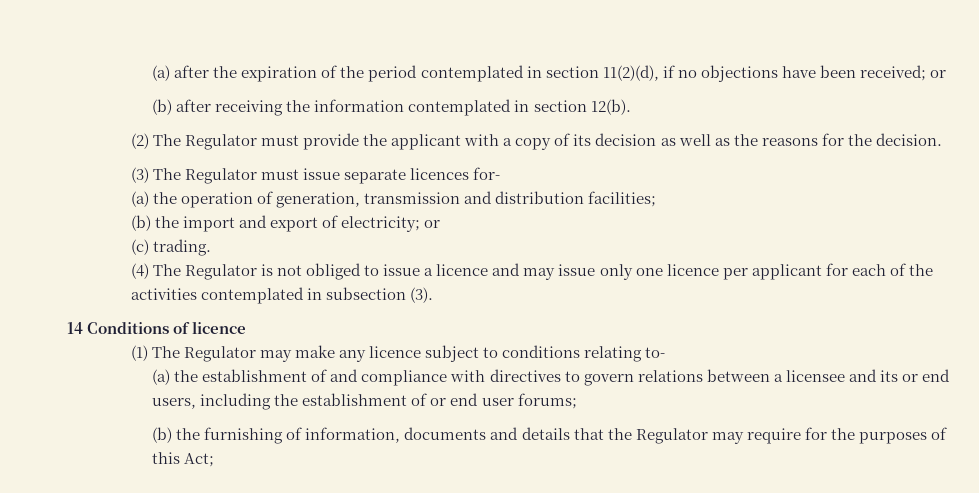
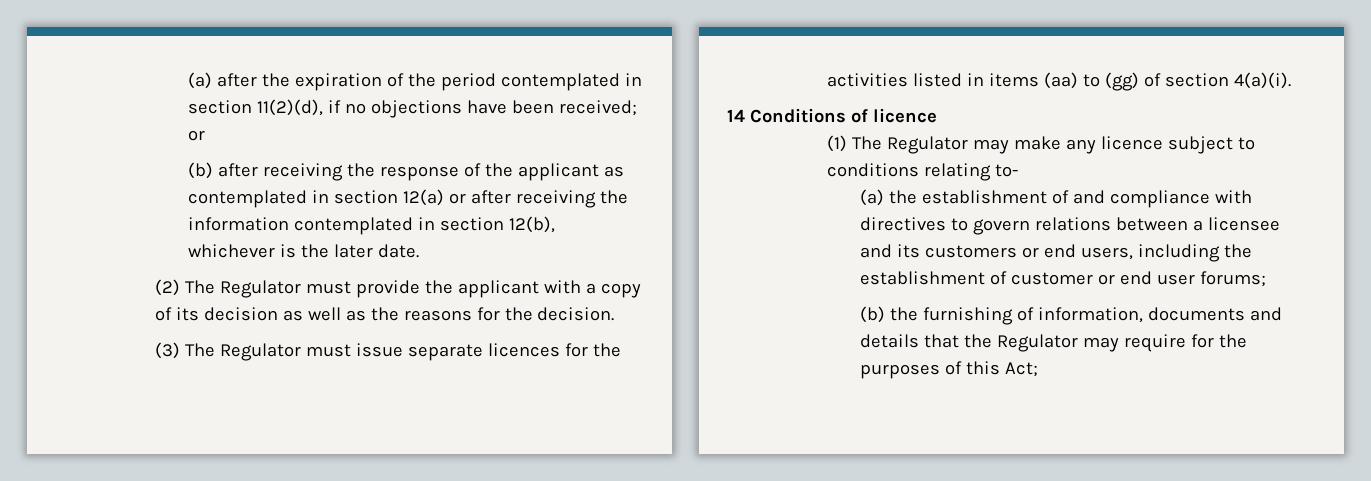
[314,99,631,116] information contemplated in section 12(b). -> [379,163,624,181] [187,189,628,208] [187,216,555,235] [187,244,419,258] response of the applicant as contemplated in section 12(a) or after receiving the information contemplated in section 12(b), whichever is the later date.
[473,167,501,180] [130,191,657,208] [130,215,441,232] [130,239,211,256] [130,263,933,280] [130,287,434,304] for- // (a) the operation of generation, transmission and distribution facilities; // (b) the import and export of electricity; or // (c) trading. // (4) The Regulator is not obliged to issue a licence and may issue only one licence per applicant for each of the activities contemplated in subsection (3). -> [564,343,621,357] [826,72,1291,91] for the activities listed in items (aa) to (gg) of section 4(a)(i).
(898, 376) none -> [924,245,1017,258] customers
(428, 399) none -> [1010,272,1093,285] customer

